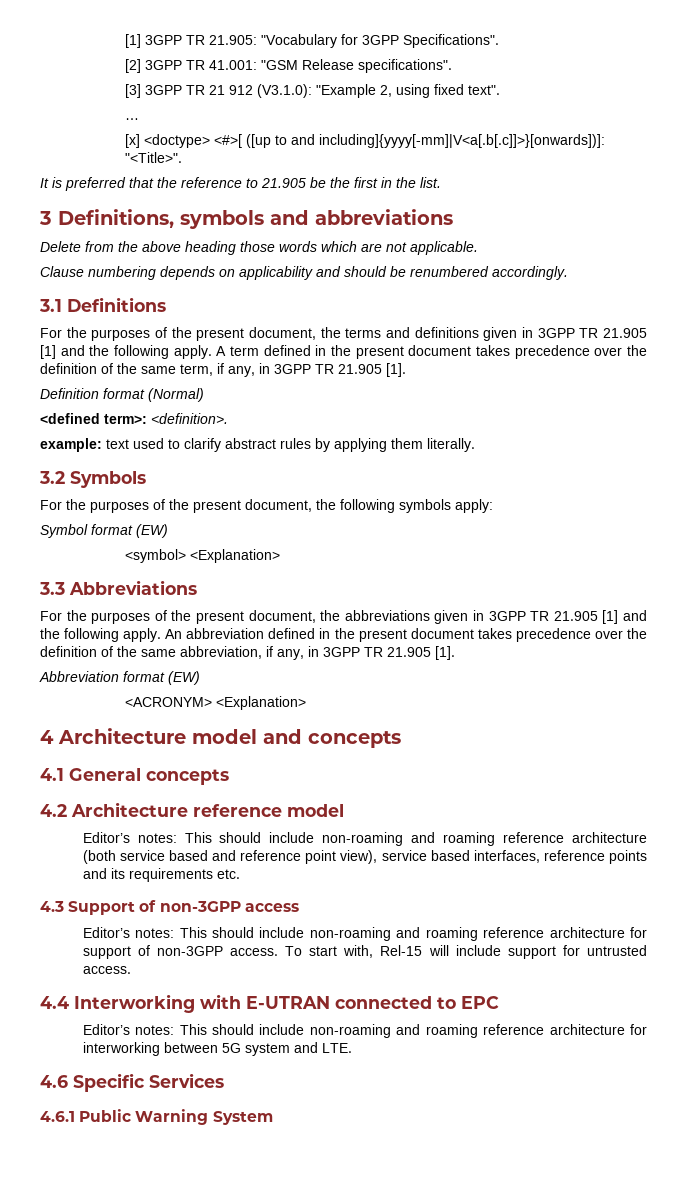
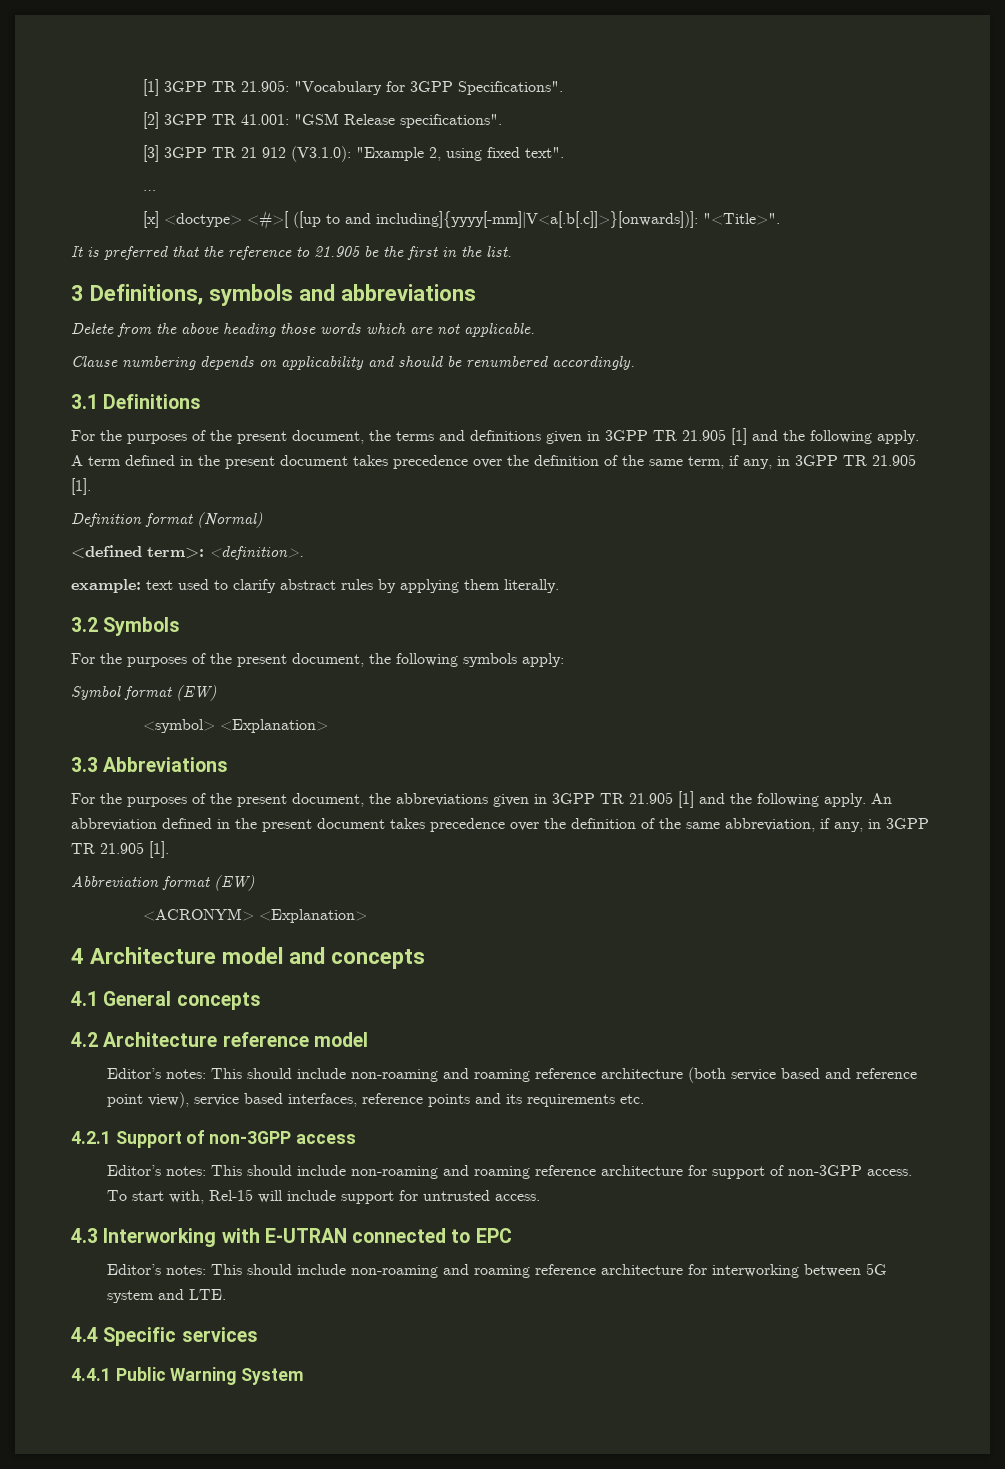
[40,901,64,912] 4.3 -> [71,1131,111,1144] 4.2.1
[40,996,69,1009] 4.4 -> [71,1228,98,1243] 4.3
[40,1073,224,1092] [40,1111,75,1122] 4.6 Specific Services // 4.6.1 -> [71,1327,258,1346] [71,1368,111,1381] 4.4 Specific services // 4.4.1

